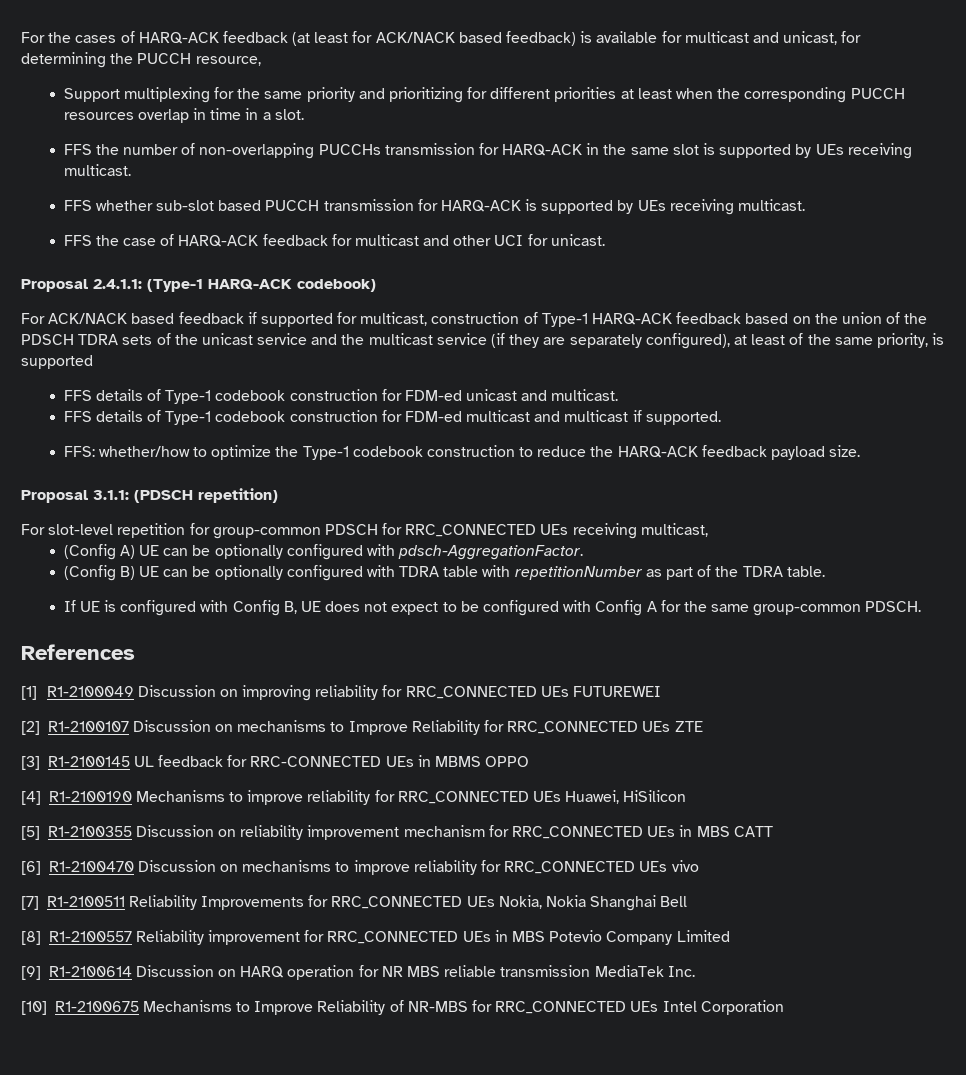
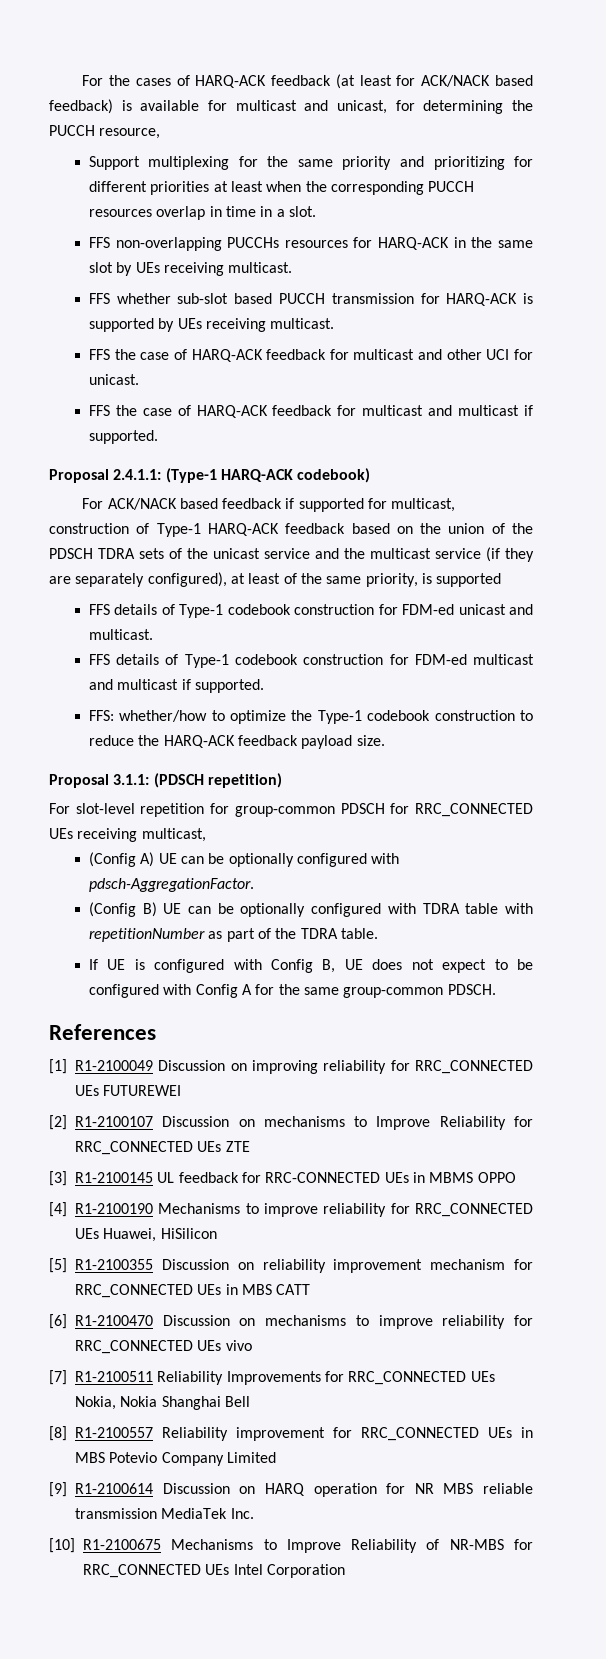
[95,143,196,155] the number of -> (110, 242) none
[384,143,475,155] transmission -> [284,240,348,248] resources
[702,143,792,158] is supported -> (113, 267) none
(605, 240) none -> [88,405,533,418] [88,430,158,444] // FFS the case of HARQ-ACK feedback for multicast and multicast if supported.

